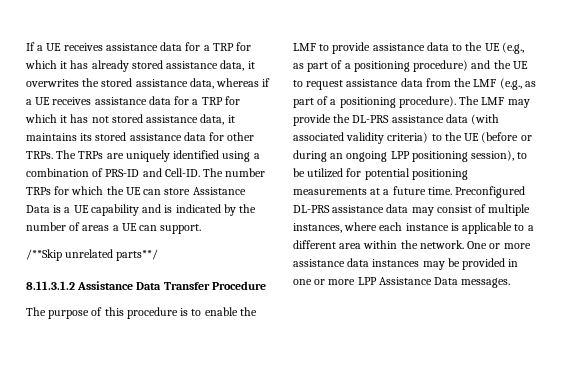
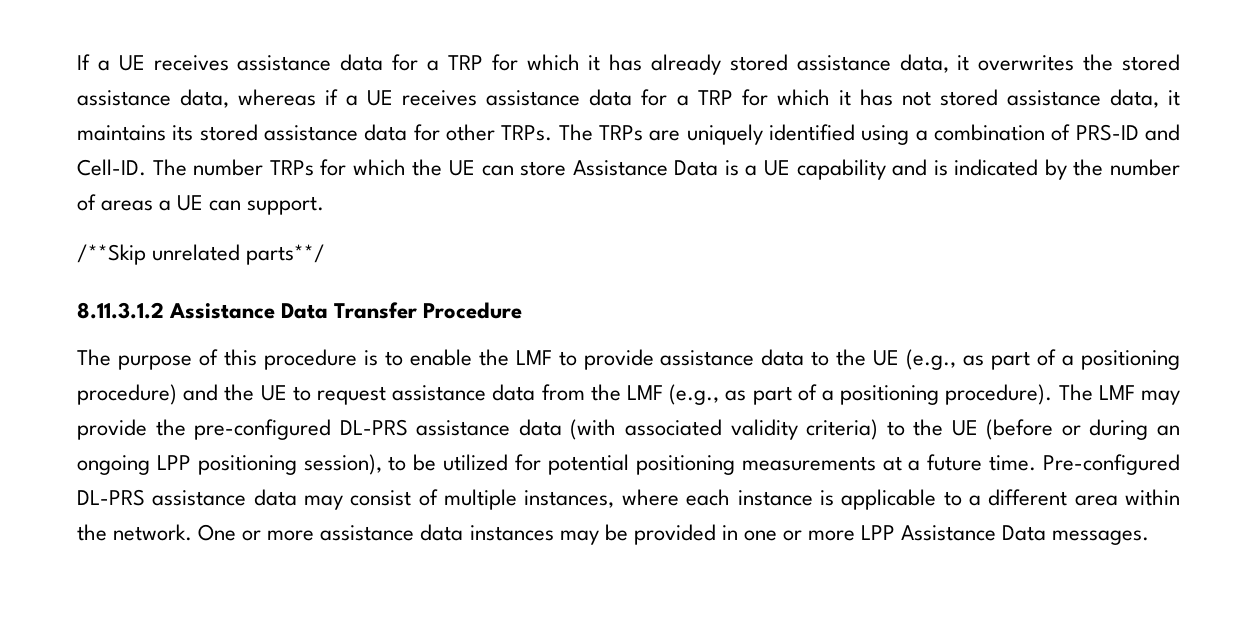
(351, 118) none -> [194,419,332,440] pre-configured
[455,186,526,198] Preconfigured -> [1043,454,1180,475] Pre-configured

